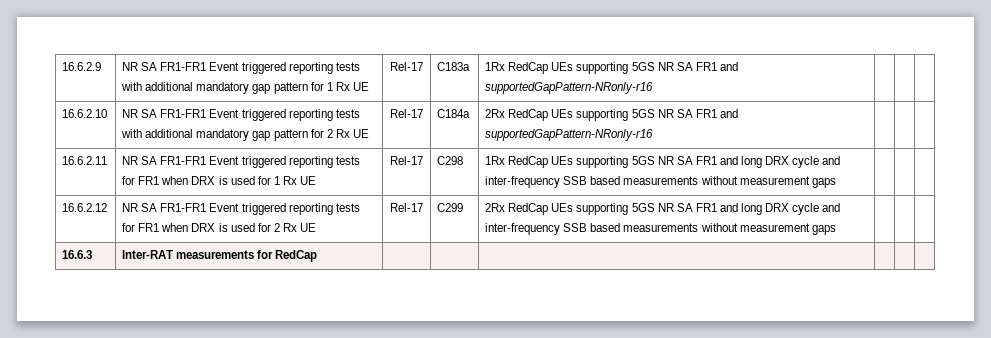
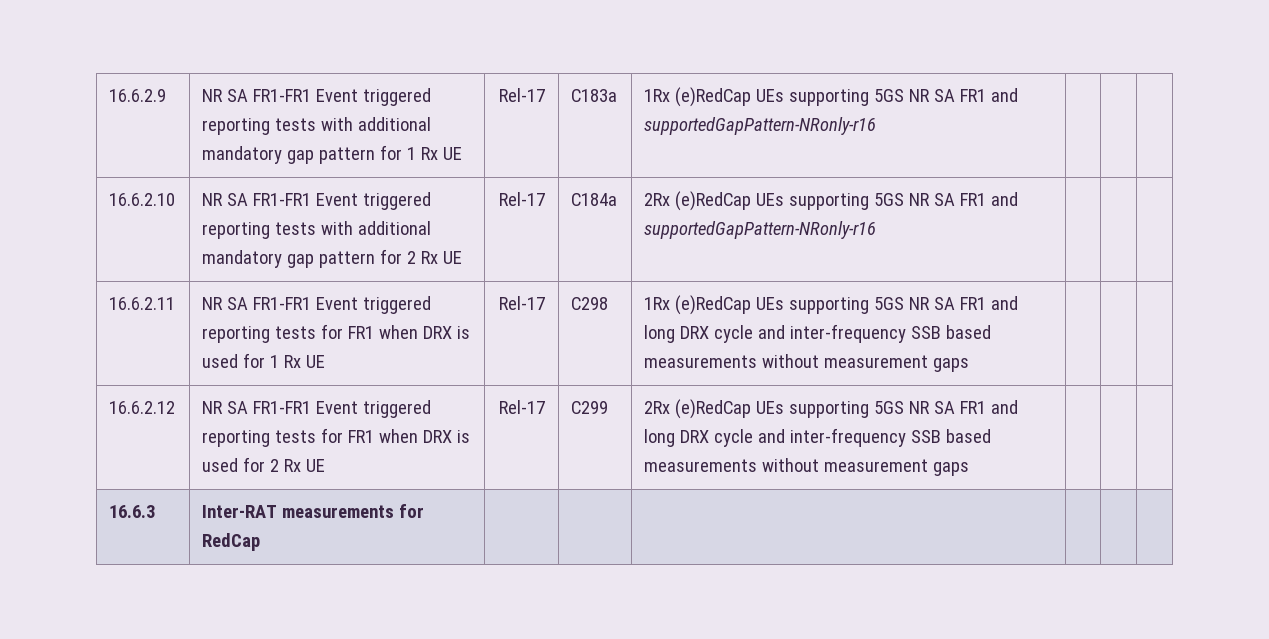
[508,62,549,74] RedCap -> [675,87,752,107] (e)RedCap
[508,109,549,121] RedCap -> [675,191,752,211] (e)RedCap
[508,156,549,168] RedCap -> [675,295,752,315] (e)RedCap
[508,203,549,215] RedCap -> [675,399,752,419] (e)RedCap

